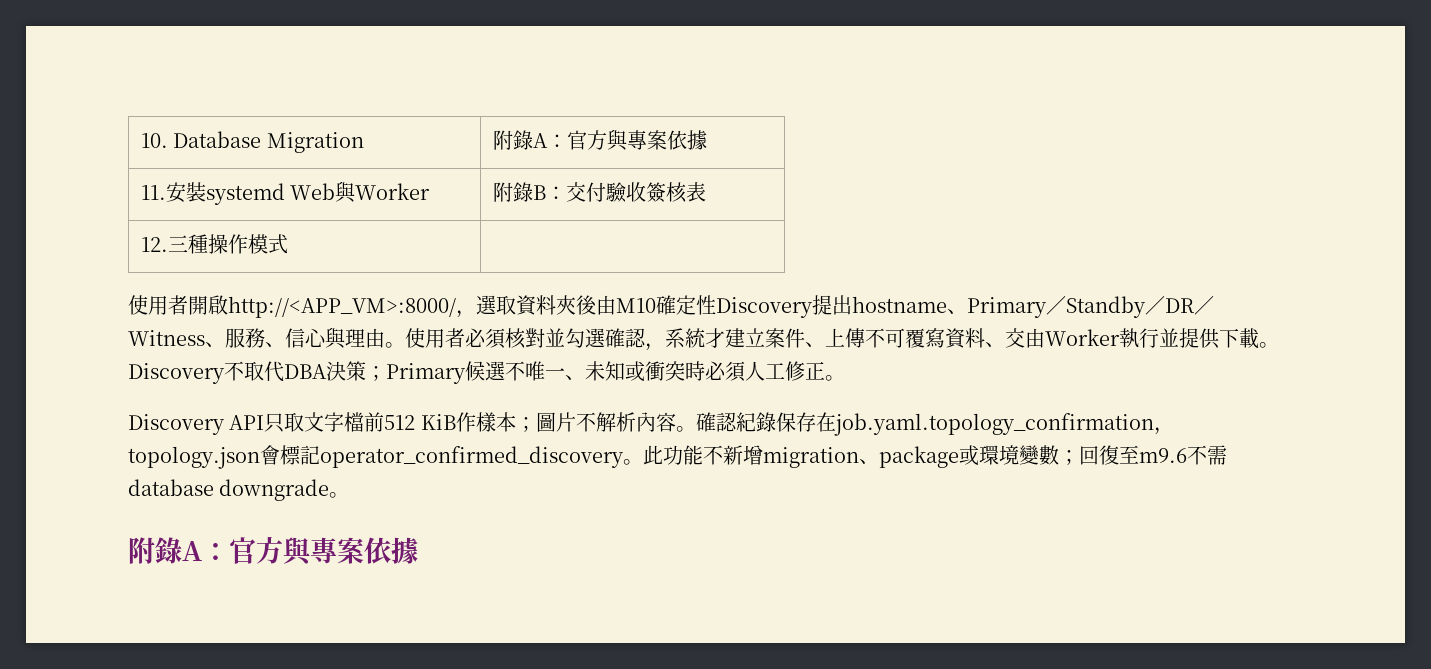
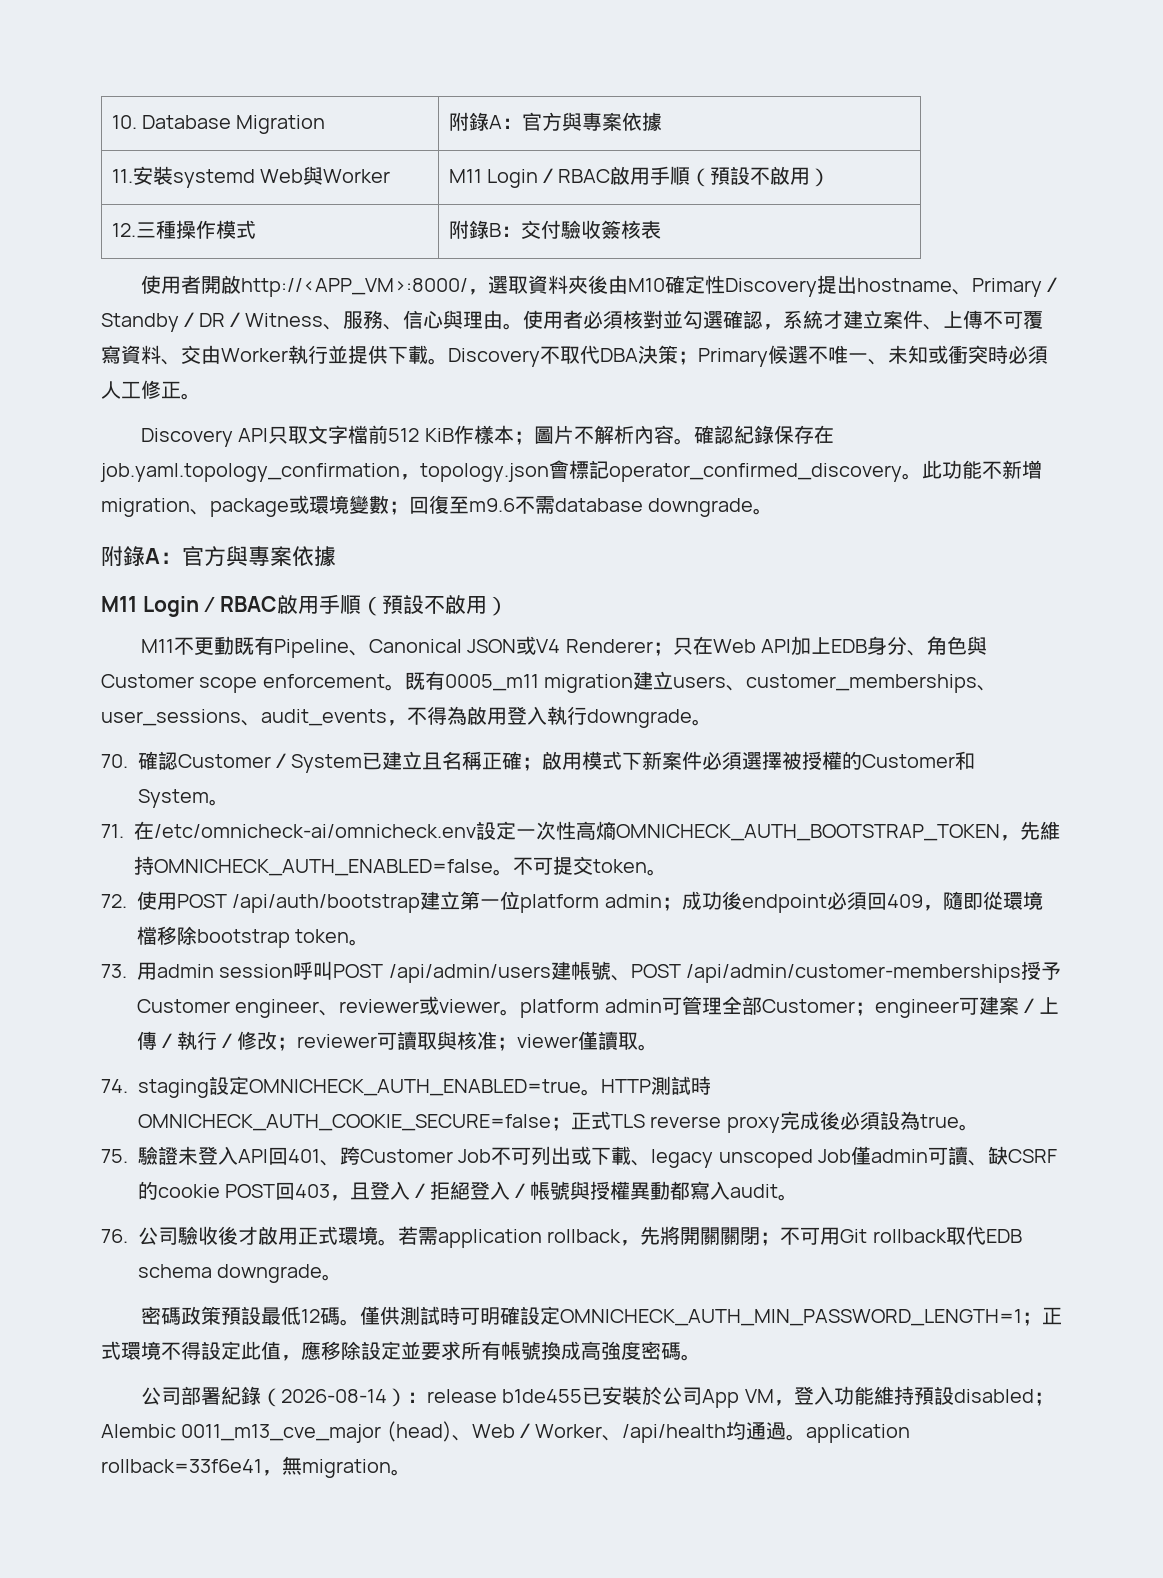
(431, 191) none -> [448,166,830,188] [111,220,256,239] | M11 Login／RBAC啟用手順（預設不啟用） // 12.三種操作模式
[141,234,289,254] // 12.三種操作模式 | -> (661, 229) none
(418, 550) none -> [101,594,508,617] [140,636,988,658] [101,671,998,693] [101,706,712,728] [101,751,975,773] [138,789,229,808] [101,821,1060,841] [134,856,667,876] [101,891,1043,913] [137,926,370,948] [101,961,1062,983] [137,996,1059,1018] [137,1031,658,1051] [101,1076,711,1098] [138,1111,979,1133] [101,1146,1058,1168] [138,1181,799,1201] [101,1226,1022,1248] [138,1264,343,1283] [140,1306,1062,1326] [101,1341,701,1361] [140,1386,1054,1408] [101,1421,910,1443] [101,1456,411,1478] // M11 Login／RBAC啟用手順（預設不啟用） // M11不更動既有Pipeline、Canonical JSON或V4 Renderer；只在Web API加上EDB身分、角色與Customer scope enforcement。既有0005_m11 migration建立users、customer_memberships、user_sessions、audit_events，不得為啟用登入執行downgrade。 // 70.確認Customer／System已建立且名稱正確；啟用模式下新案件必須選擇被授權的Customer和System。 // 71.在/etc/omnicheck-ai/omnicheck.env設定一次性高熵OMNICHECK_AUTH_BOOTSTRAP_TOKEN，先維持OMNICHECK_AUTH_ENABLED=false。不可提交token。 // 72.使用POST /api/auth/bootstrap建立第一位platform admin；成功後endpoint必須回409，隨即從環境檔移除bootstrap token。 // 73.用admin session呼叫POST /api/admin/users建帳號、POST /api/admin/customer-memberships授予Customer engineer、reviewer或viewer。platform admin可管理全部Customer；engineer可建案／上傳／執行／修改；reviewer可讀取與核准；viewer僅讀取。 // 74. staging設定OMNICHECK_AUTH_ENABLED=true。HTTP測試時OMNICHECK_AUTH_COOKIE_SECURE=false；正式TLS reverse proxy完成後必須設為true。 // 75.驗證未登入API回401、跨Customer Job不可列出或下載、legacy unscoped Job僅admin可讀、缺CSRF的cookie POST回403，且登入／拒絕登入／帳號與授權異動都寫入audit。 // 76.公司驗收後才啟用正式環境。若需application rollback，先將開關關閉；不可用Git rollback取代EDB schema downgrade。 // 密碼政策預設最低12碼。僅供測試時可明確設定OMNICHECK_AUTH_MIN_PASSWORD_LENGTH=1；正式環境不得設定此值，應移除設定並要求所有帳號換成高強度密碼。 // 公司部署紀錄（2026-08-14）：release b1de455已安裝於公司App VM，登入功能維持預設disabled；Alembic 0011_m13_cve_major (head)、Web／Worker、/api/health均通過。application rollback=33f6e41，無migration。

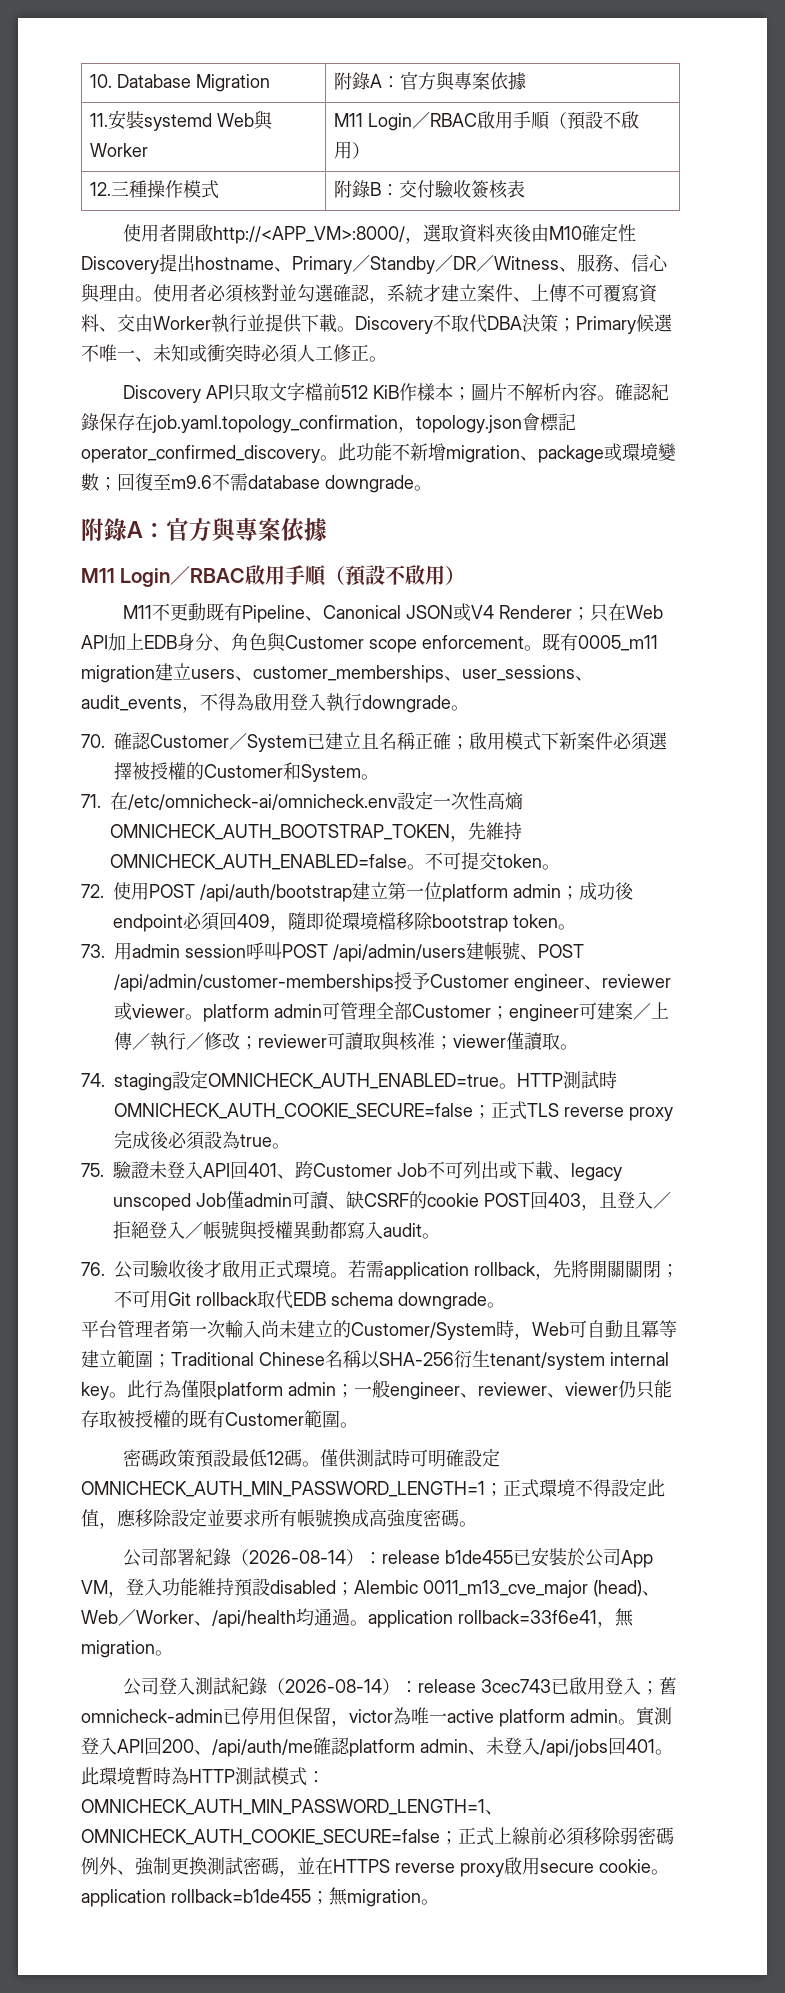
(343, 1277) none -> [81,1320,677,1340] [81,1350,669,1370] [81,1380,672,1400] [81,1410,358,1428] // 平台管理者第一次輸入尚未建立的Customer/System時，Web可自動且冪等建立範圍；Traditional Chinese名稱以SHA-256衍生tenant/system internal key。此行為僅限platform admin；一般engineer、reviewer、viewer仍只能存取被授權的既有Customer範圍。
(411, 1472) none -> [122,1677,677,1696] [81,1707,672,1727] [81,1737,673,1757] [81,1767,325,1786] [81,1799,503,1815] [81,1827,674,1846] [81,1857,669,1877] [81,1887,439,1907] // 公司登入測試紀錄（2026-08-14）：release 3cec743已啟用登入；舊omnicheck-admin已停用但保留，victor為唯一active platform admin。實測登入API回200、/api/auth/me確認platform admin、未登入/api/jobs回401。此環境暫時為HTTP測試模式：OMNICHECK_AUTH_MIN_PASSWORD_LENGTH=1、OMNICHECK_AUTH_COOKIE_SECURE=false；正式上線前必須移除弱密碼例外、強制更換測試密碼，並在HTTPS reverse proxy啟用secure cookie。application rollback=b1de455；無migration。

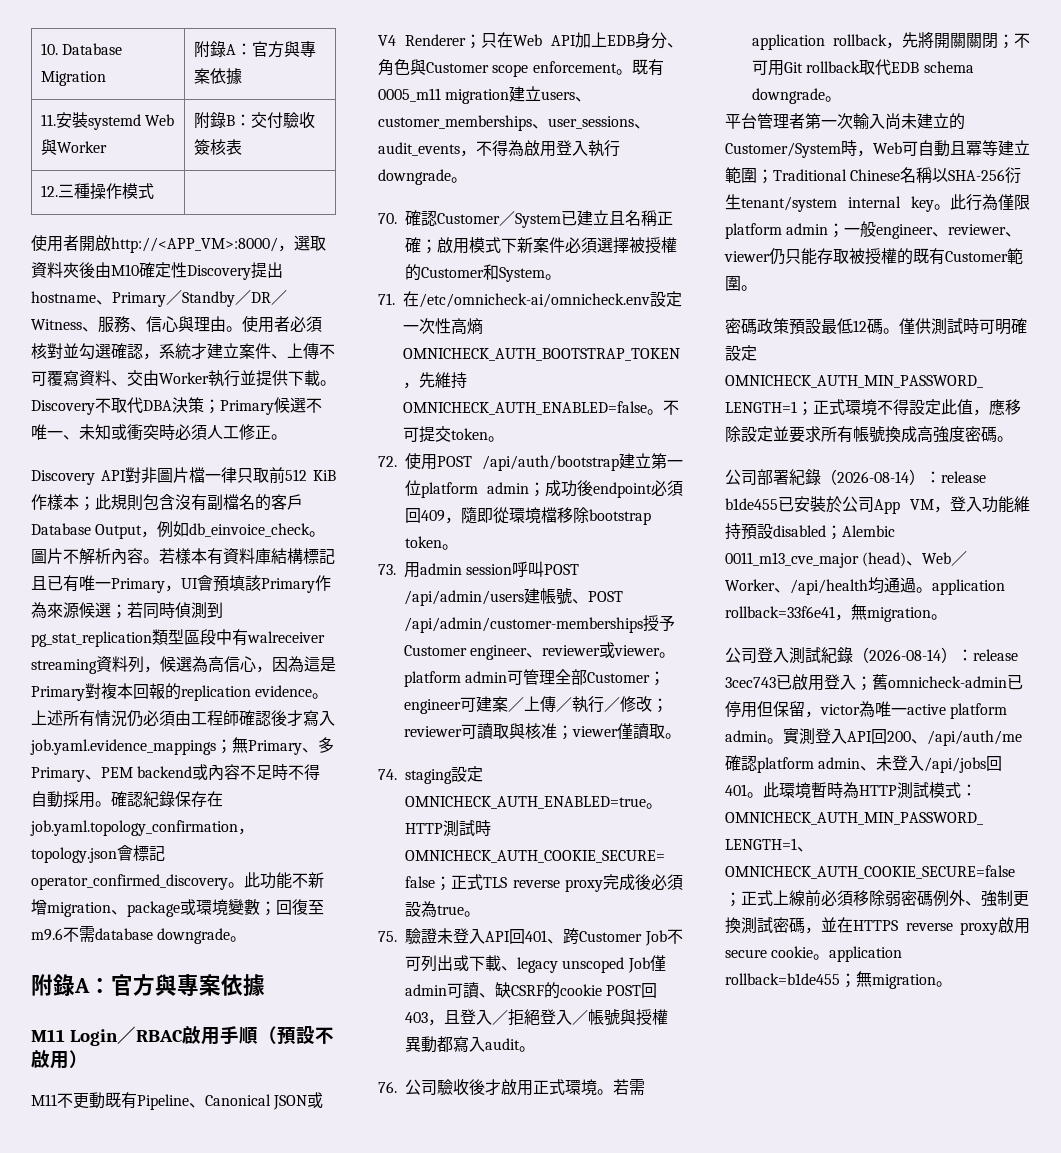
[333,111,639,131] [333,141,370,159] [89,180,219,199] | M11 Login／RBAC啟用手順（預設不啟用） // 12.三種操作模式 -> (108, 147) none
(525, 189) none -> [41,183,155,200] // 12.三種操作模式 |
[232,382,323,402] 只取文字檔 -> [125,467,269,484] 對非圖片檔一律只取
[470,383,597,401] 圖片不解析內容 -> [95,494,303,511] [31,521,326,539] [31,548,335,565] [31,575,331,593] [31,602,223,619] [31,629,325,647] [31,656,336,674] [31,683,329,701] [31,710,335,727] [30,737,334,755] [31,764,321,782] [31,791,95,808] 此規則包含沒有副檔名的客戶Database Output，例如db_einvoice_check。圖片不解析內容。若樣本有資料庫結構標記且已有唯一Primary，UI會預填該Primary作為來源候選；若同時偵測到pg_stat_replication類型區段中有walreceiver streaming資料列，候選為高信心，因為這是Primary對複本回報的replication evidence。上述所有情況仍必須由工程師確認後才寫入job.yaml.evidence_mappings；無Primary、多Primary、PEM backend或內容不足時不得自動採用

